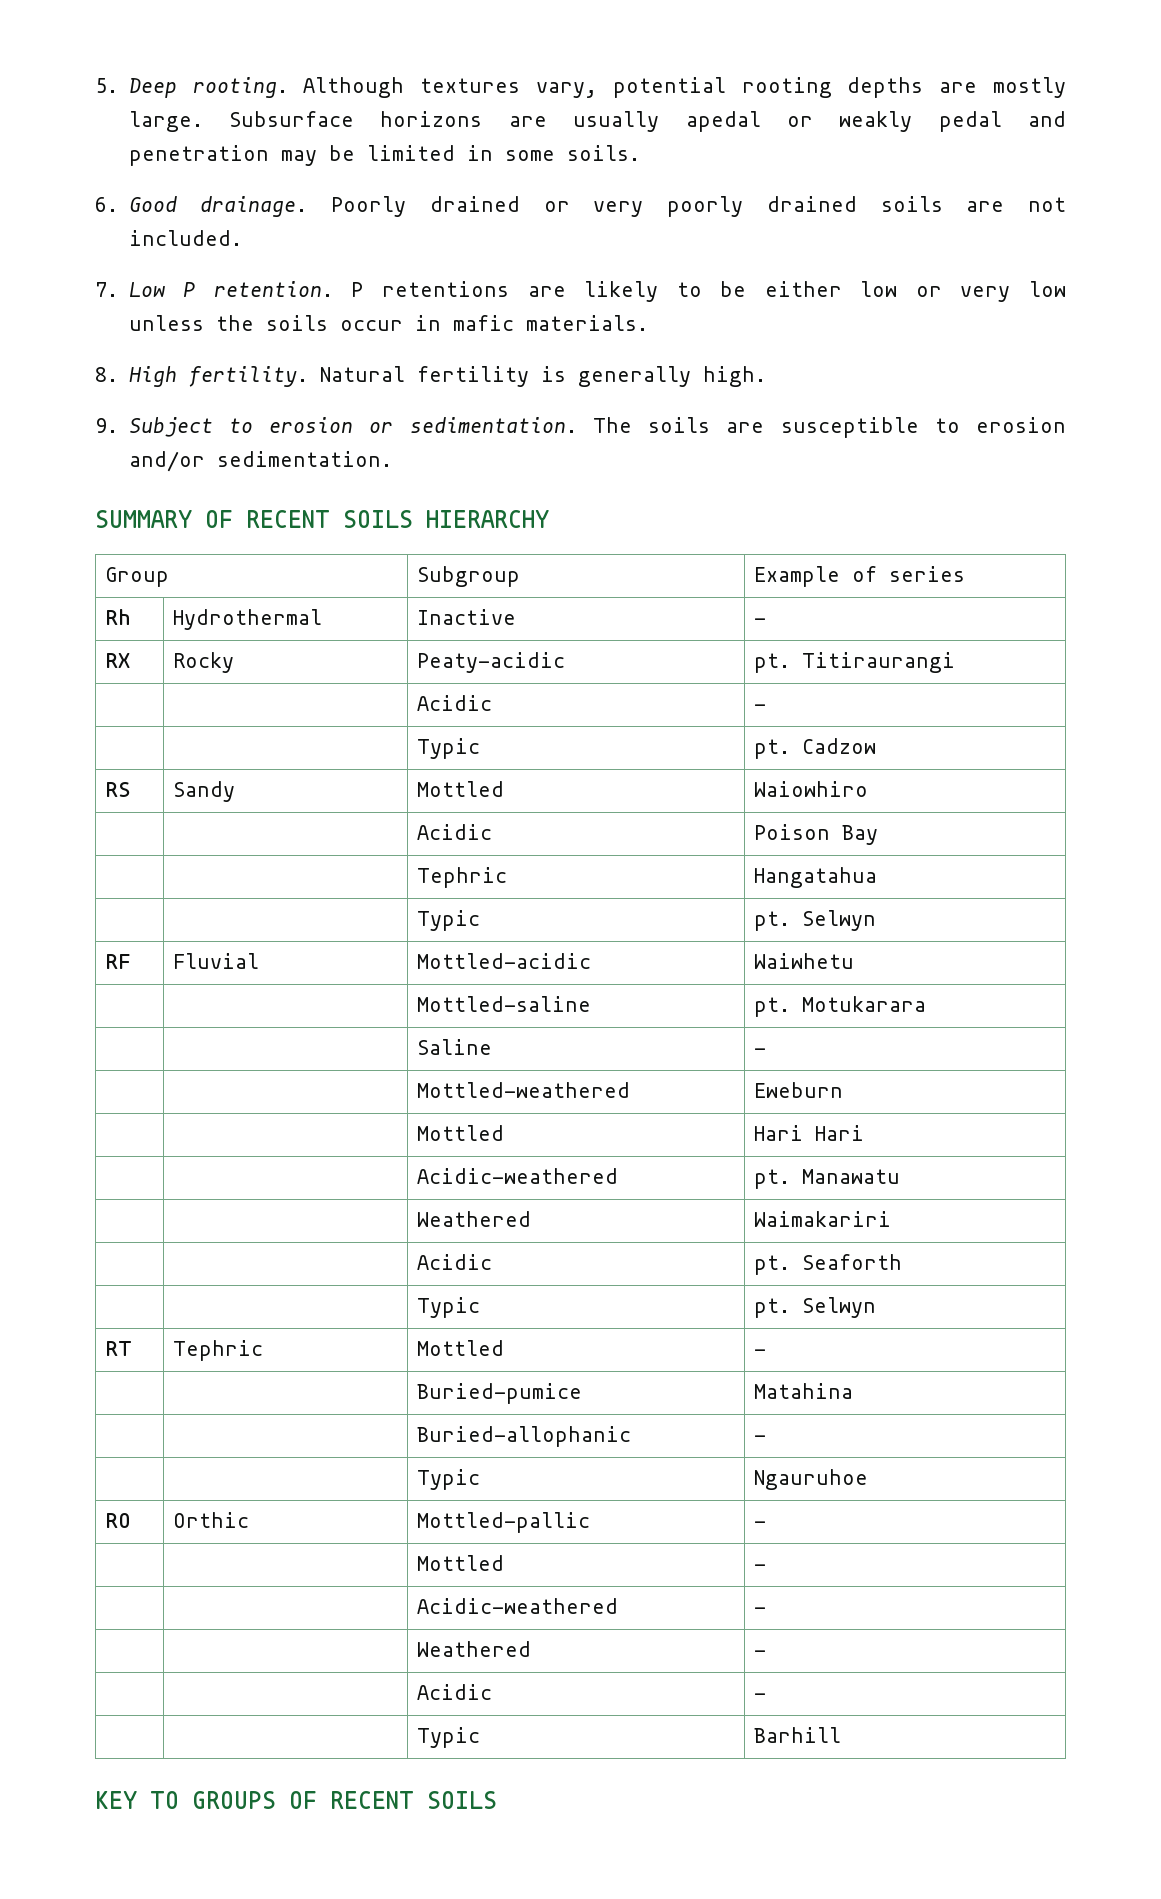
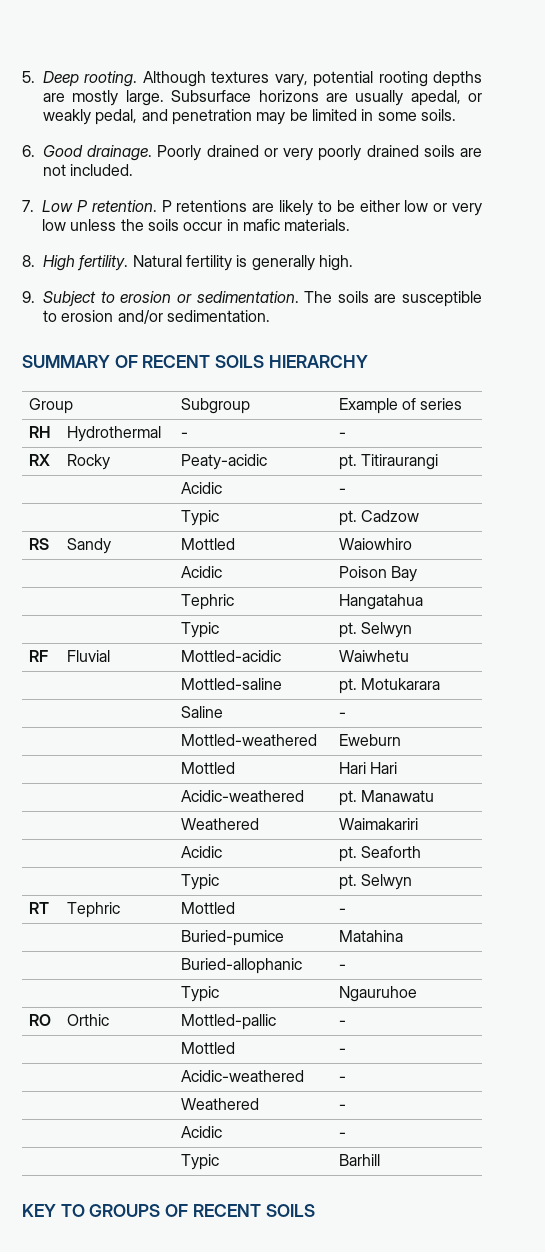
[685,111,761,132] apedal -> [410,90,461,106] apedal,
[938,111,1002,132] pedal -> [95,109,138,125] pedal,
[104,609,131,625] Rh -> [28,426,50,438] RH
[416,609,516,625] Inactive -> [180,432,188,438] -

